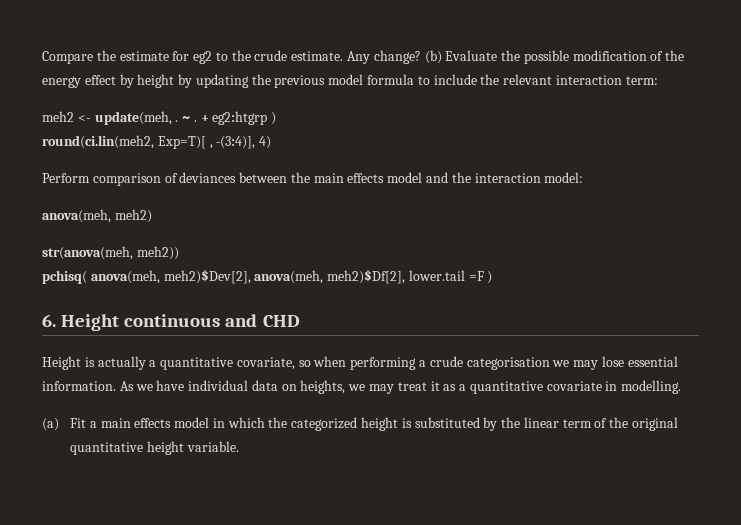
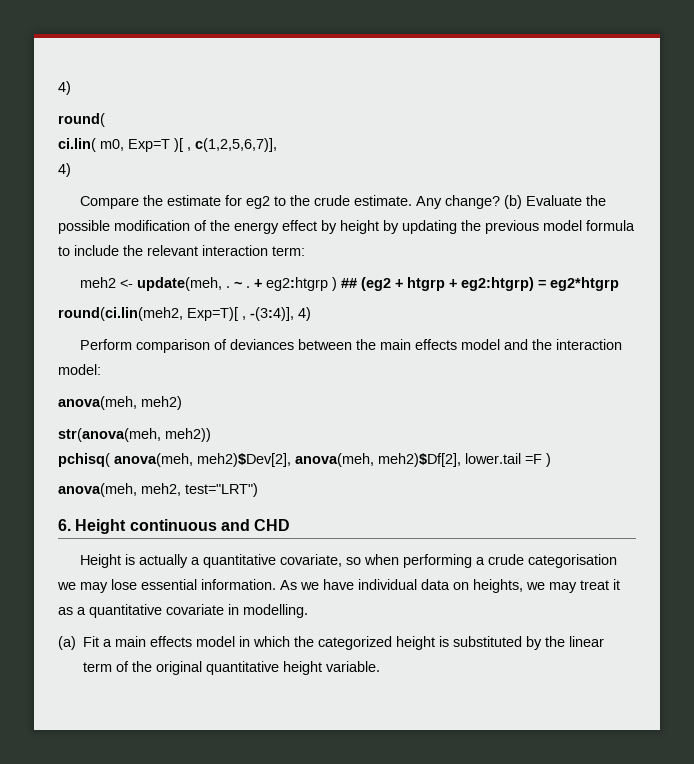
(42, 57) none -> [58,81,71,95] [58,113,105,127] [58,138,277,152] [58,163,71,177] 4) // round( // ci.lin( m0, Exp=T )[ , c(1,2,5,6,7)], // 4) //
(277, 118) none -> [341,277,620,291] ## (eg2 + htgrp + eg2:htgrp) = eg2*htgrp
(493, 277) none -> [58,483,258,497] // anova(meh, meh2, test="LRT")

